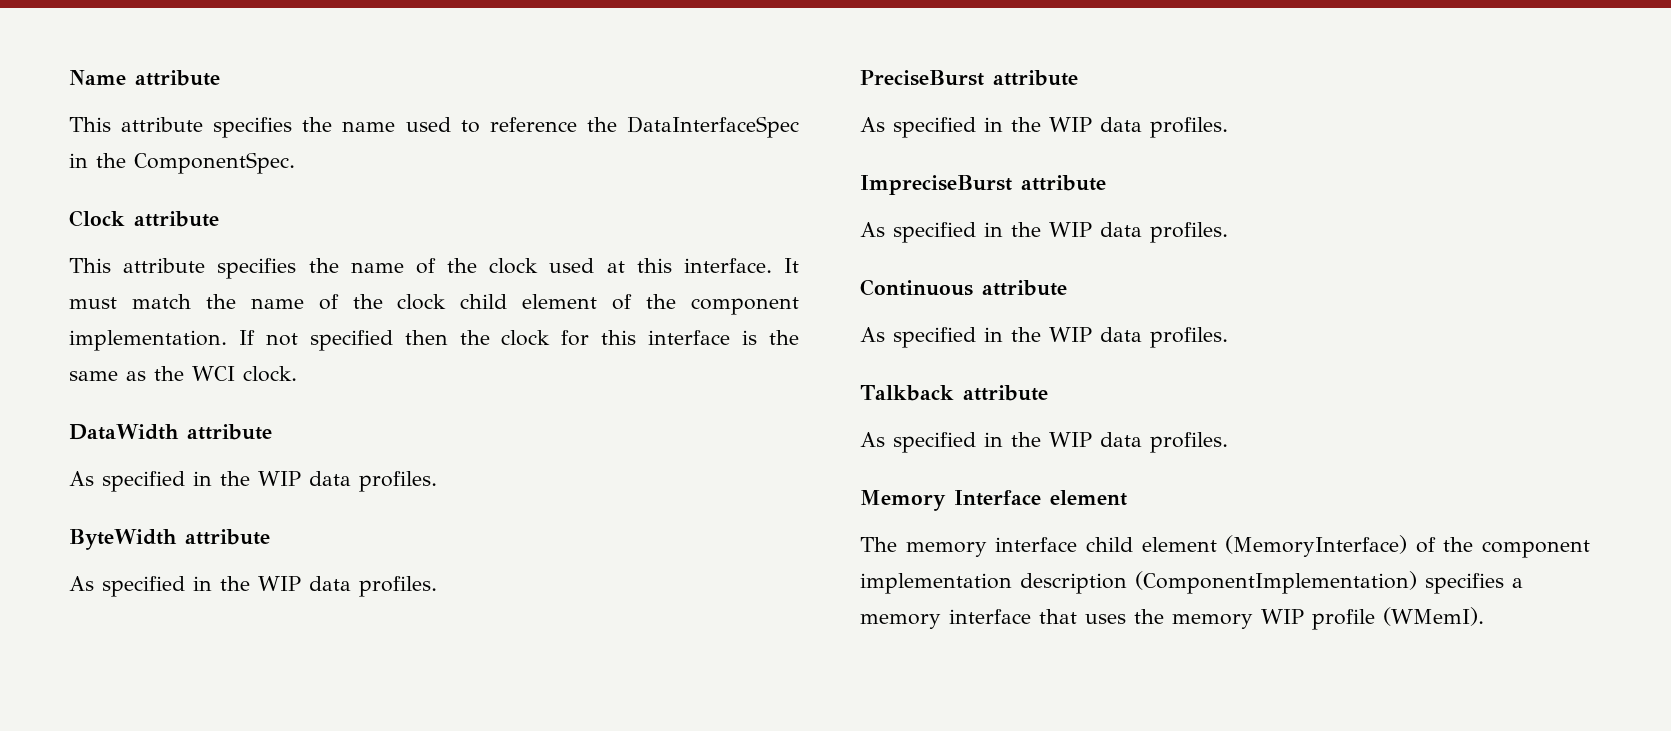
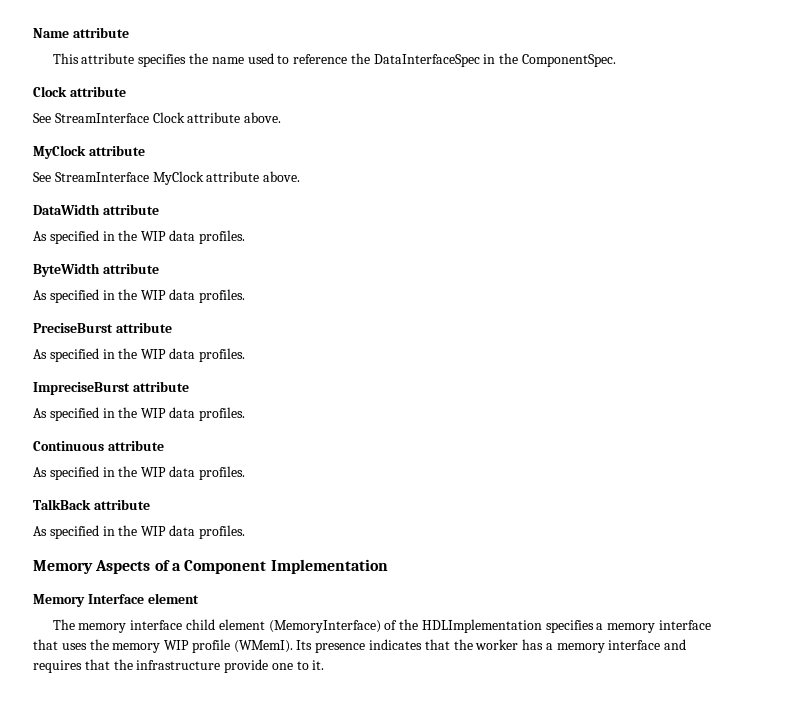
[69,258,799,279] [69,294,799,315] [69,330,799,351] [69,366,297,382] This attribute specifies the name of the clock used at this interface. It must match the name of the clock child element of the component implementation. If not specified then the clock for this interface is the same as the WCI clock. -> [33,112,282,123] [33,145,145,159] [33,171,301,185] See StreamInterface Clock attribute above. // MyClock attribute // See StreamInterface MyClock attribute above.
[860,385,1048,401] [860,432,1228,453] Talkback attribute // As specified in the WIP data profiles. -> [33,499,150,510] [33,525,245,539] [33,559,388,574] TalkBack attribute // As specified in the WIP data profiles. // Memory Aspects of a Component Implementation
[1482,540,1590,558] [860,571,1417,594] component implementation description (ComponentImplementation) -> [421,619,542,633] HDLImplementation
(1484, 616) none -> [296,639,687,653] [33,659,325,673] Its presence indicates that the worker has a memory interface and requires that the infrastructure provide one to it.

